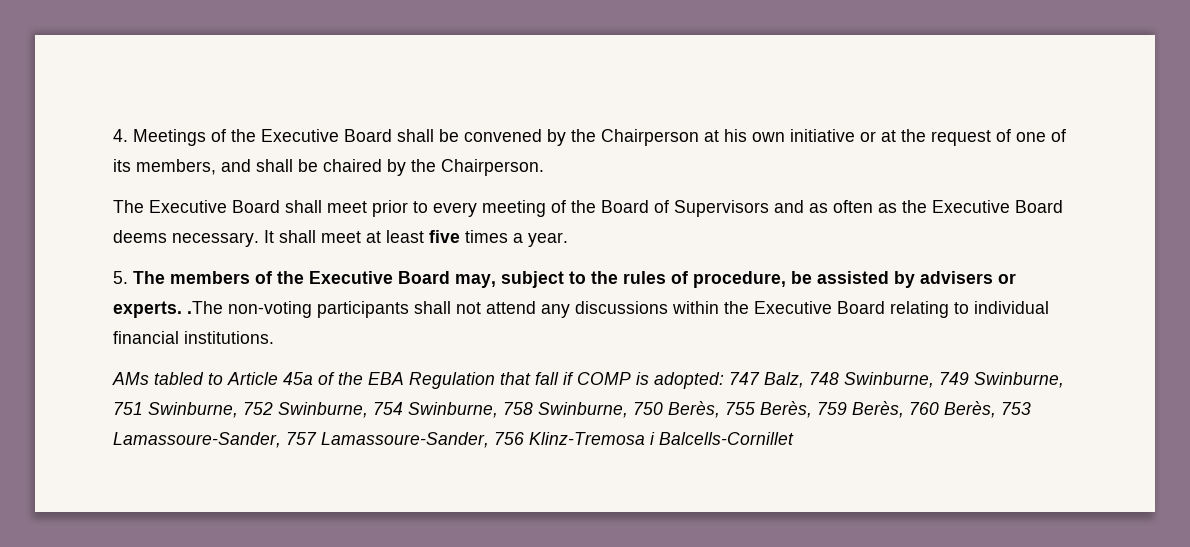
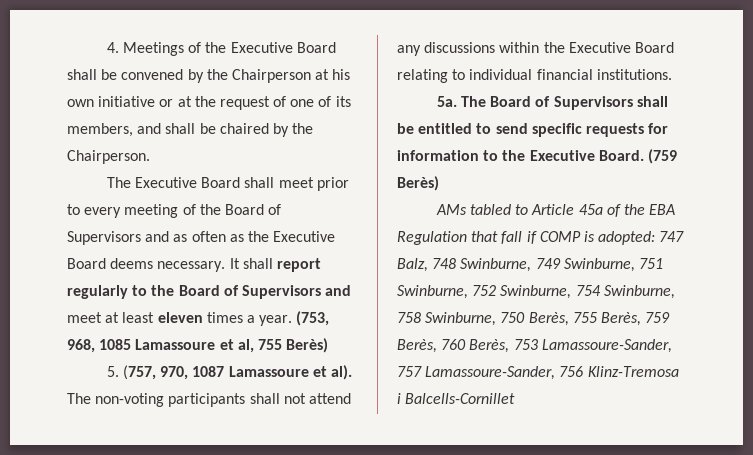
(316, 236) none -> [276,258,321,272] [67,285,352,299] report regularly to the Board of Supervisors and
[429,230,460,243] five -> [157,312,203,323] eleven
[113,271,1016,288] [113,301,223,318] // 5. The members of the Executive Board may, subject to the rules of procedure, be assisted by advisers or experts. .The -> [296,311,330,326] [67,338,329,353] [106,365,352,380] [67,393,91,404] (753, 968, 1085 Lamassoure et al, 755 Berès) // 5. (757, 970, 1087 Lamassoure et al). The
(274, 337) none -> [436,96,668,110] [397,123,669,137] [397,149,677,164] [397,176,439,191] // 5a. The Board of Supervisors shall be entitled to send specific requests for information to the Executive Board. (759 Berès)

